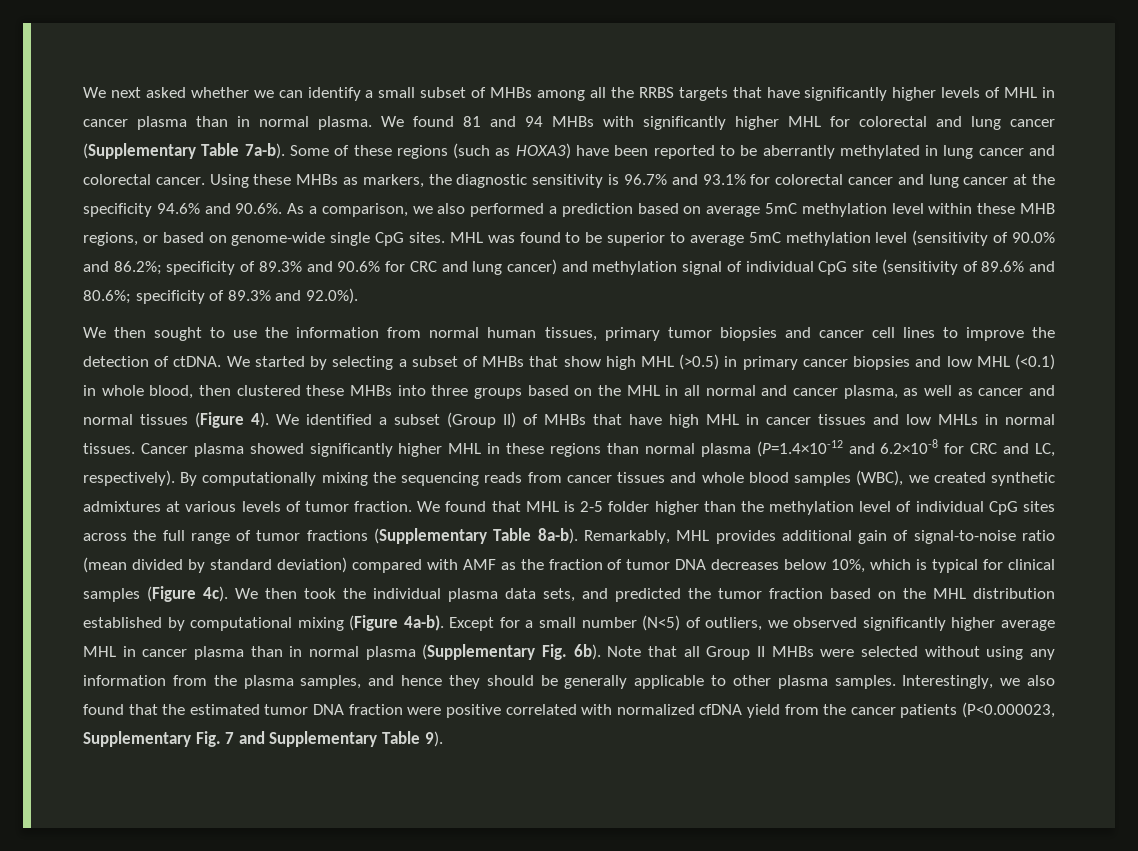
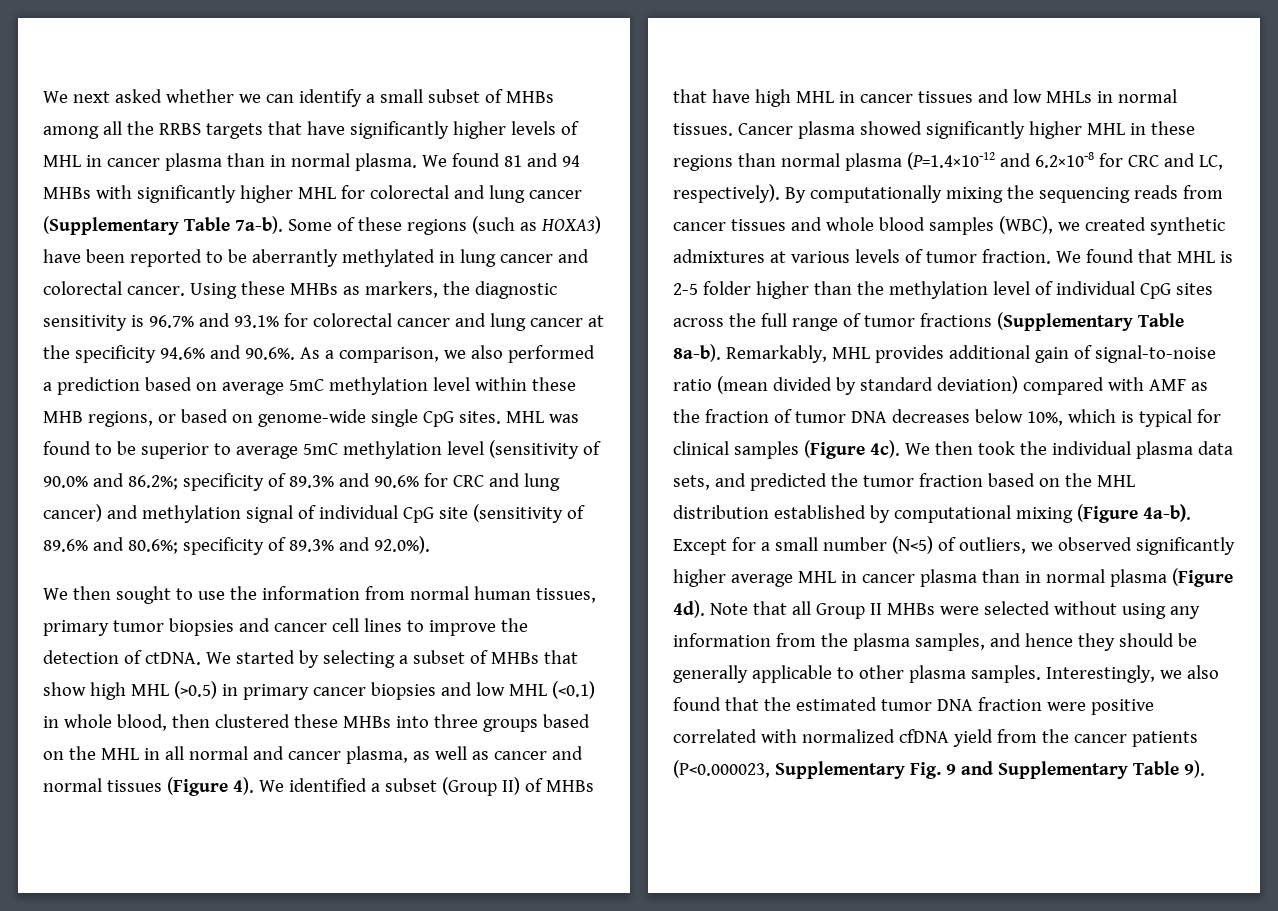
[422,644,601,660] (Supplementary Fig. 6b). -> [1171,568,1233,587] [673,600,705,618] (Figure 4d).
[225,732,235,744] 7 -> [945,764,956,775] 9

